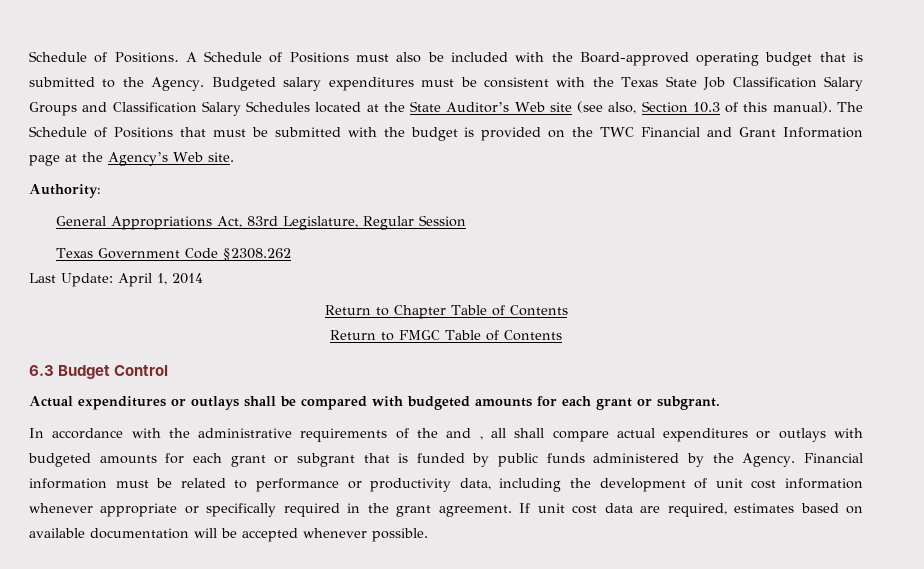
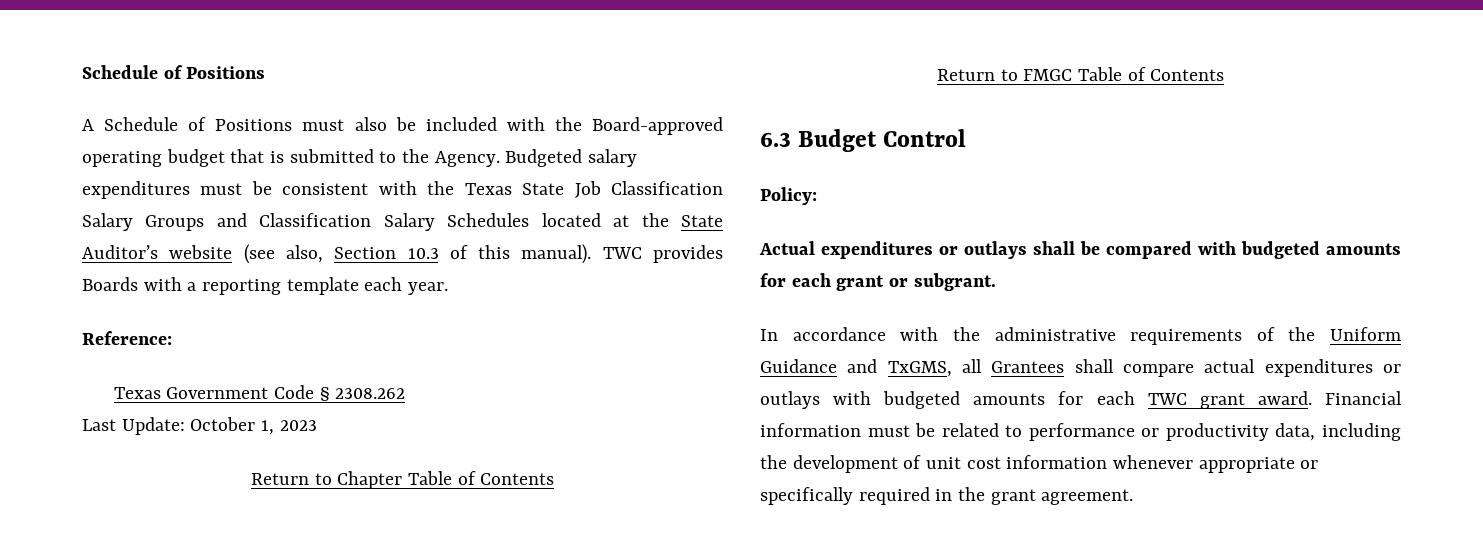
[29,51,179,63] Schedule of Positions. -> [82,65,266,79] Schedule of Positions //
[514,102,572,112] Web site -> [169,245,233,259] website
[837,102,864,112] [29,126,864,141] [29,152,234,166] [29,184,101,198] [55,215,466,230] The Schedule of Positions that must be submitted with the budget is provided on the TWC Financial and Grant Information page at the Agency’s Web site. // Authority: // General Appropriations Act, 83rd Legislature, Regular Session -> [602,245,723,263] [82,277,449,295] [82,331,172,345] TWC provides Boards with a reporting template each year. // Reference:
[222,248,291,261] §2308.262 -> [319,387,406,401] § 2308.262
[118,273,203,287] April 1, 2014 -> [190,417,317,435] October 1, 2023
(169, 370) none -> [760,187,817,205] // Policy:
[446,428,506,440] and , all -> [1330,327,1401,341] [760,359,1065,377] Uniform Guidance and TxGMS, all Grantees
[230,453,796,467] grant or subgrant that is funded by public funds administered by the Agency. -> [1147,391,1312,409] TWC grant award.
[519,503,864,517] [29,528,428,542] If unit cost data are required, estimates based on available documentation will be accepted whenever possible. -> (1134, 497) none

